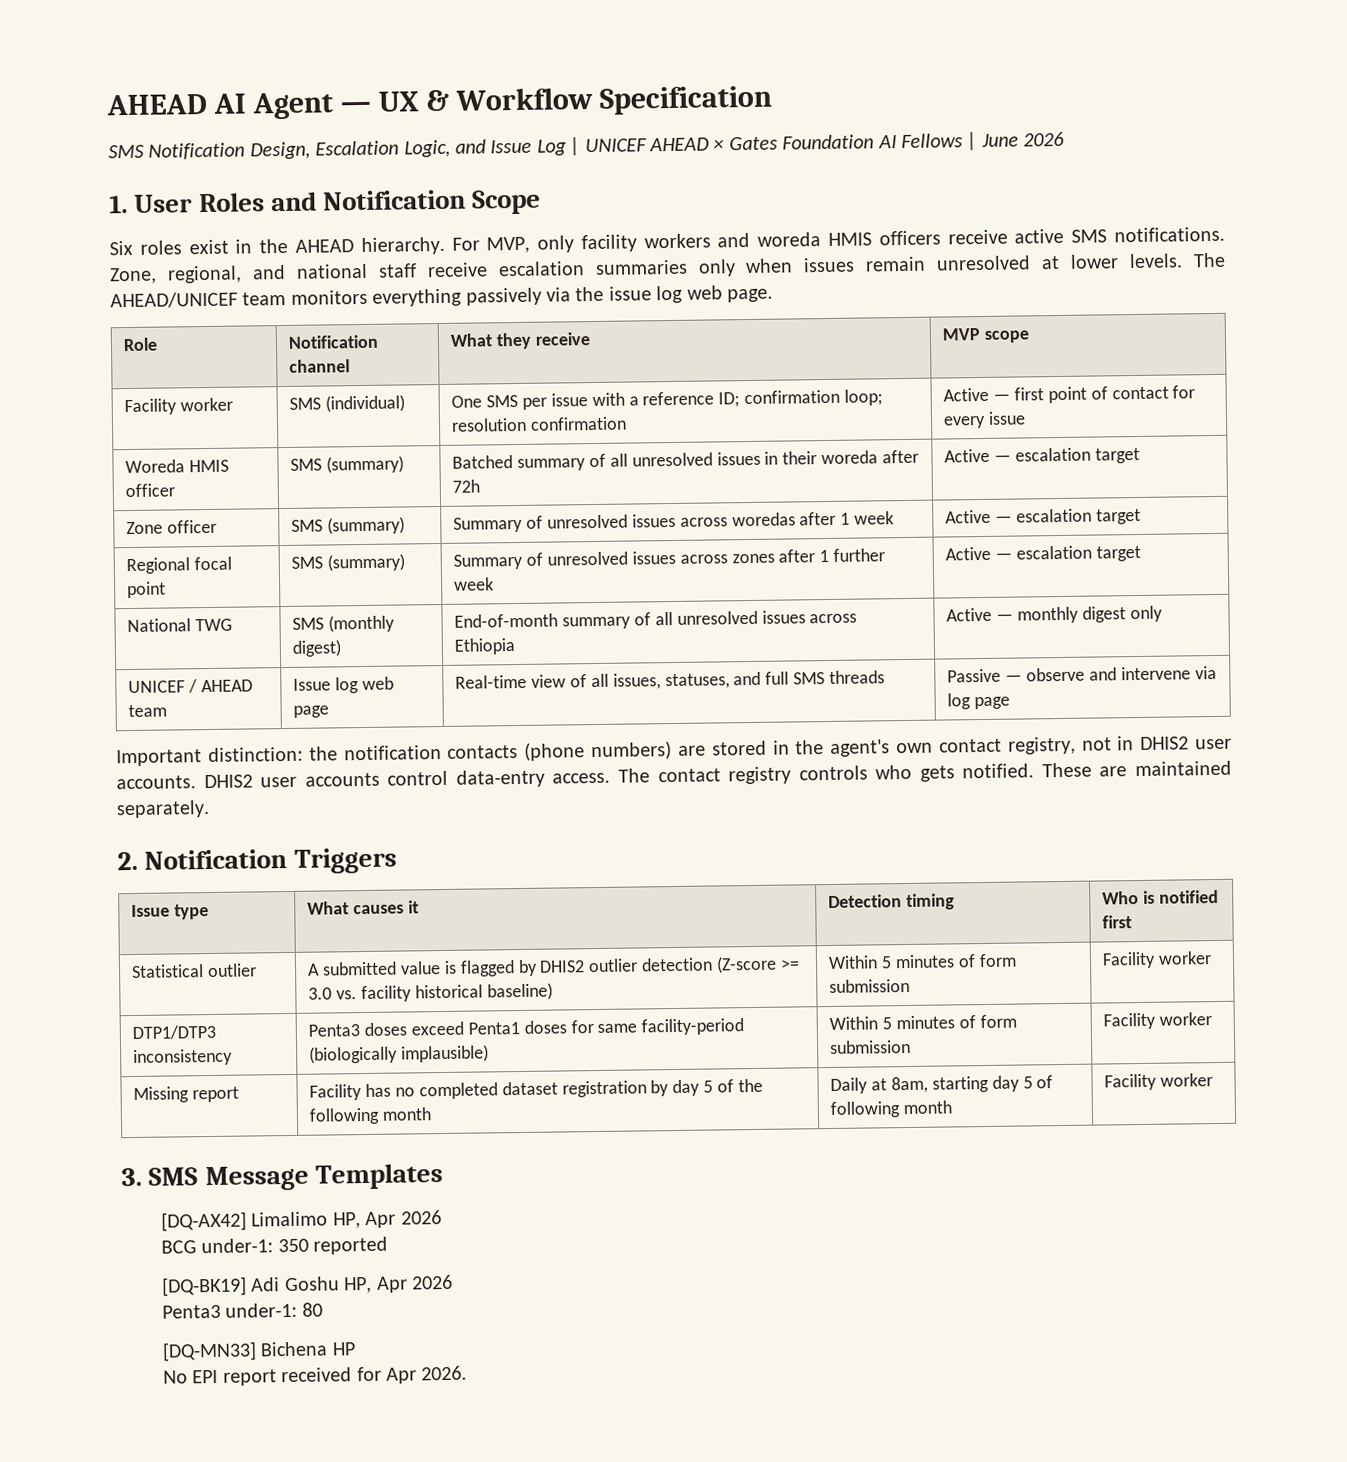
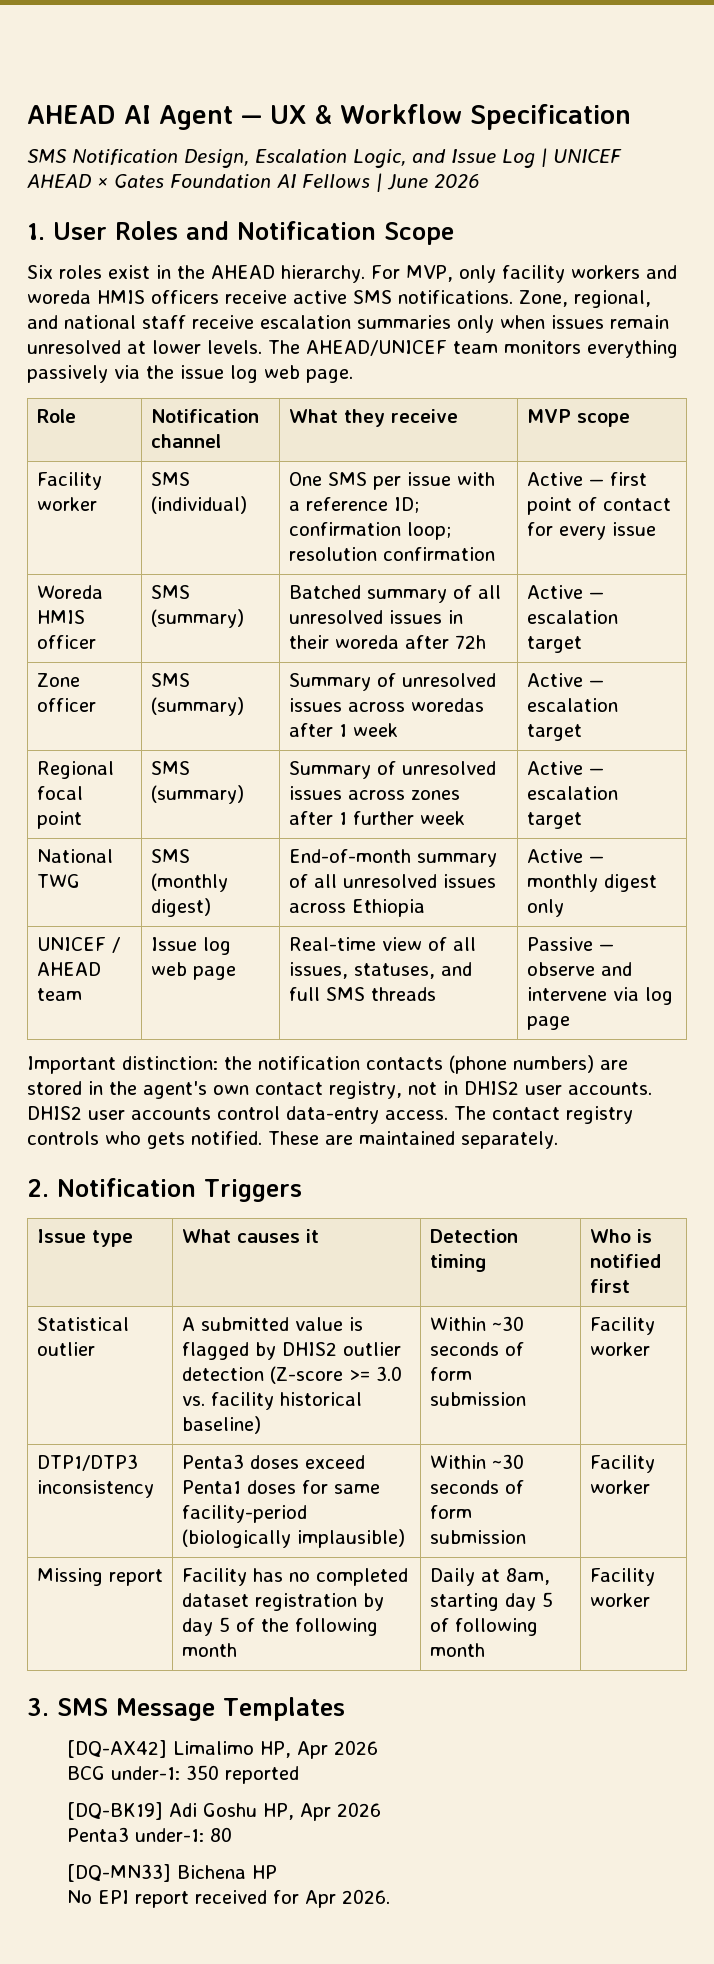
[881,954,956,969] 5 minutes -> [491,1316,524,1331] [429,1342,499,1356] ~30 seconds
[882,1015,956,1030] 5 minutes -> [491,1454,524,1469] [429,1480,499,1494] ~30 seconds

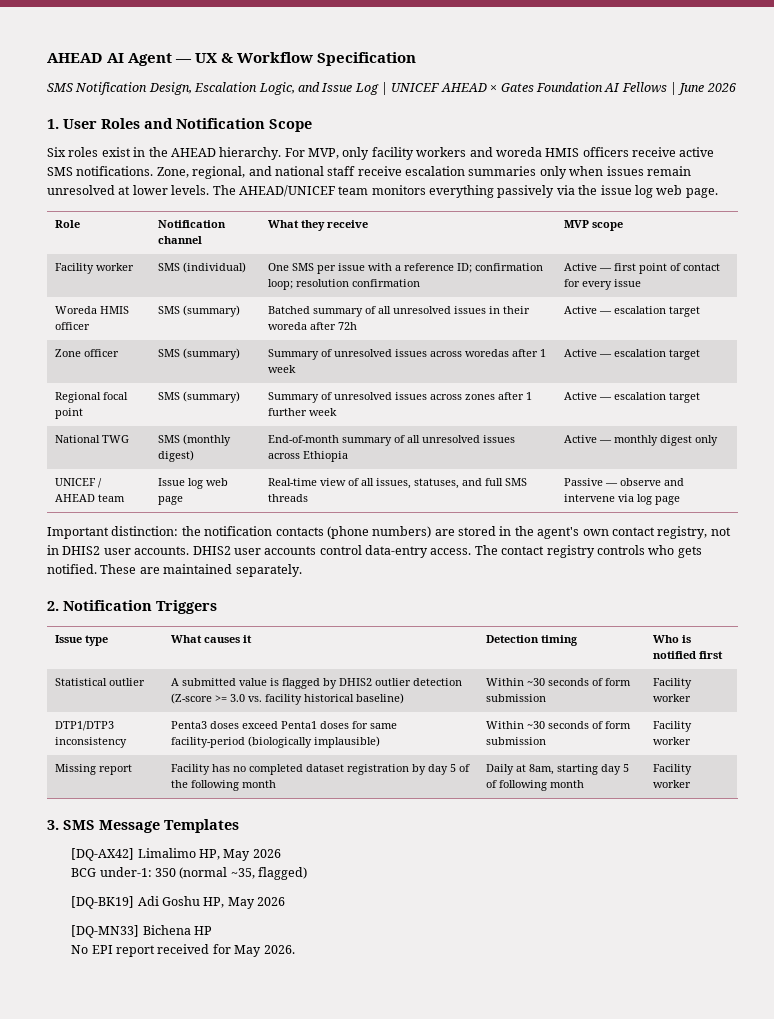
[296,1741,328,1759] Apr -> [223,849,251,861] May
[224,1766,299,1784] reported -> [179,867,308,880] (normal ~35, flagged)
[299,1802,381,1821] [66,1827,232,1842] Apr 2026 // Penta3 under-1: 80 -> [227,897,286,909] May 2026
[304,1890,336,1908] Apr -> [234,945,262,957] May

